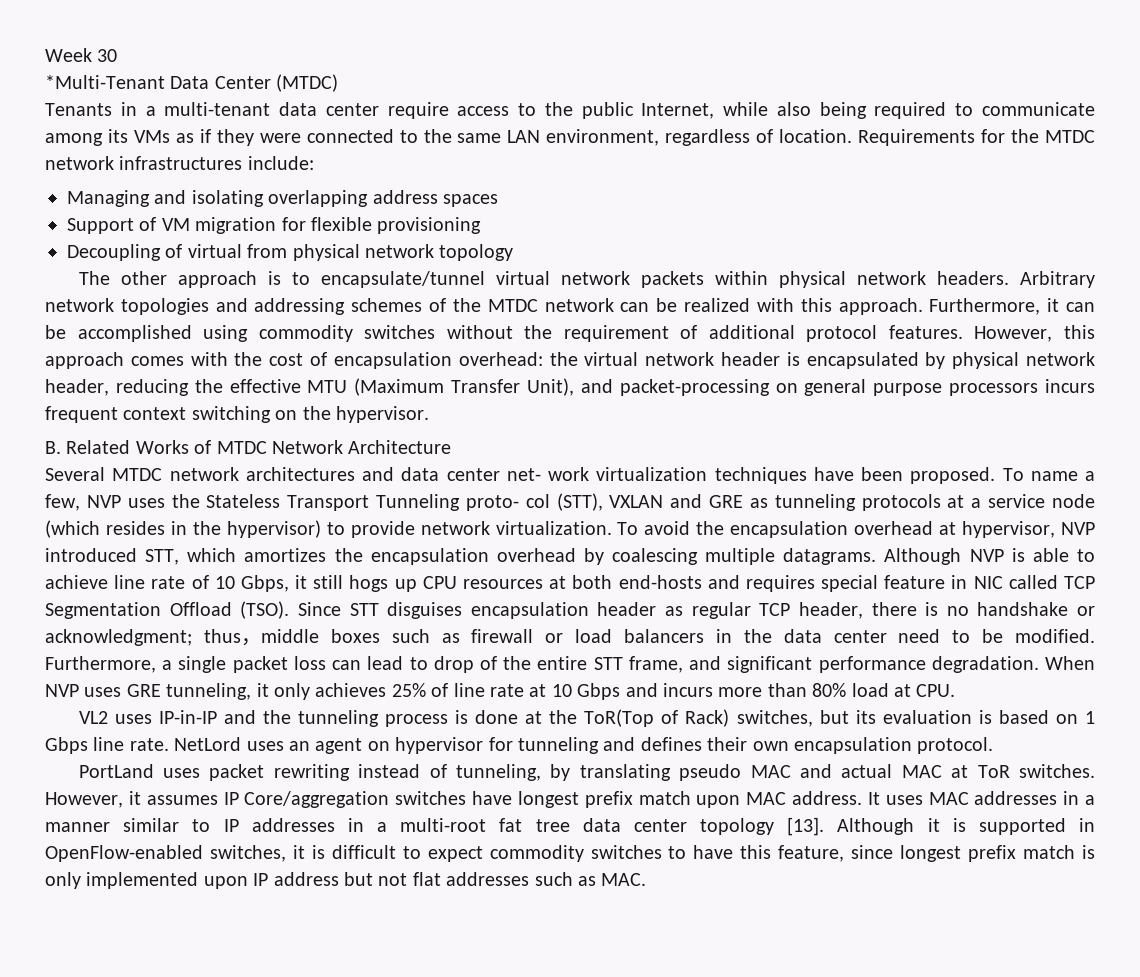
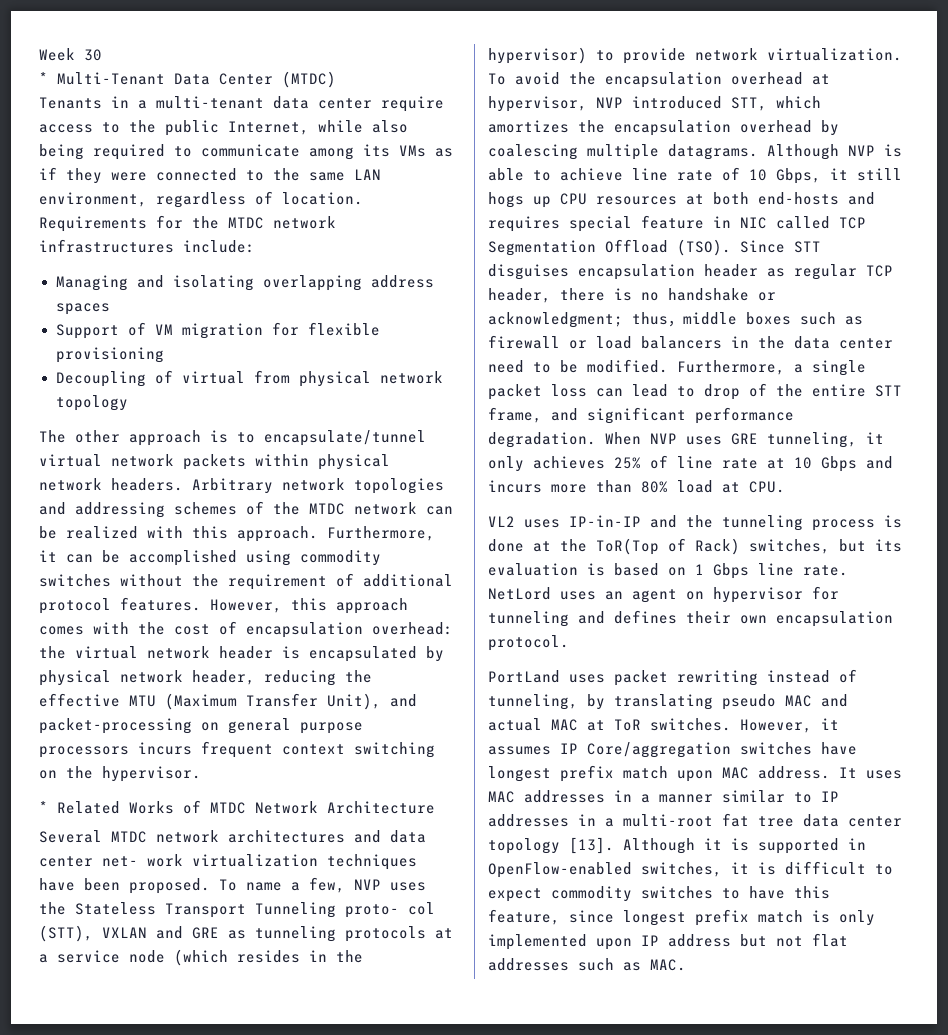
[45,75,165,89] *Multi-Tenant -> [39,72,165,85] * Multi-Tenant
[45,441,61,454] B. -> [39,801,48,813] *

